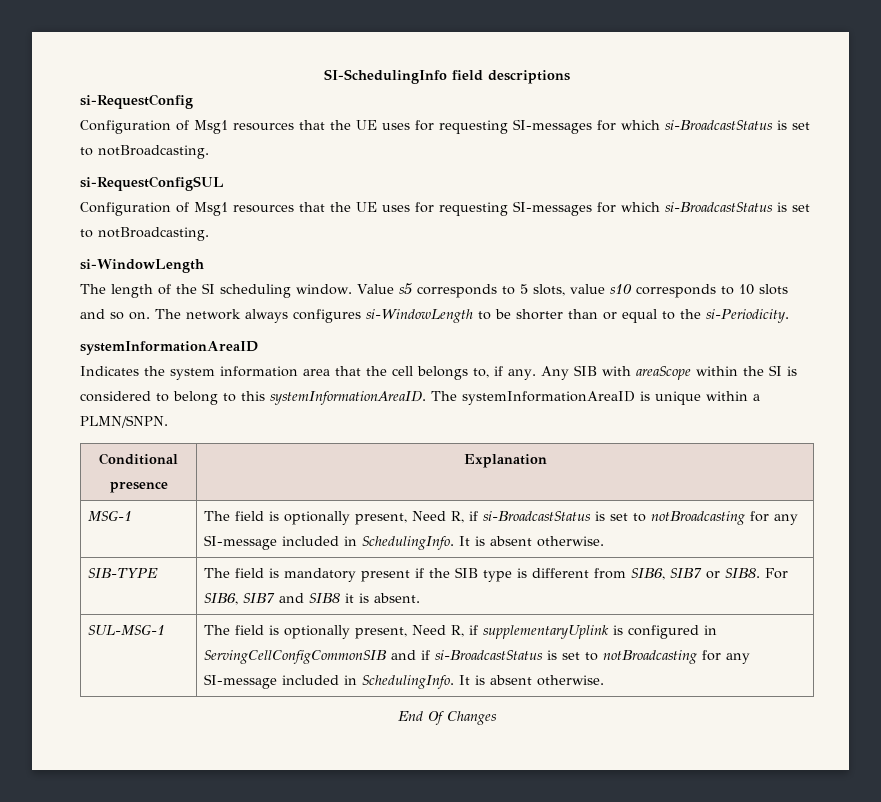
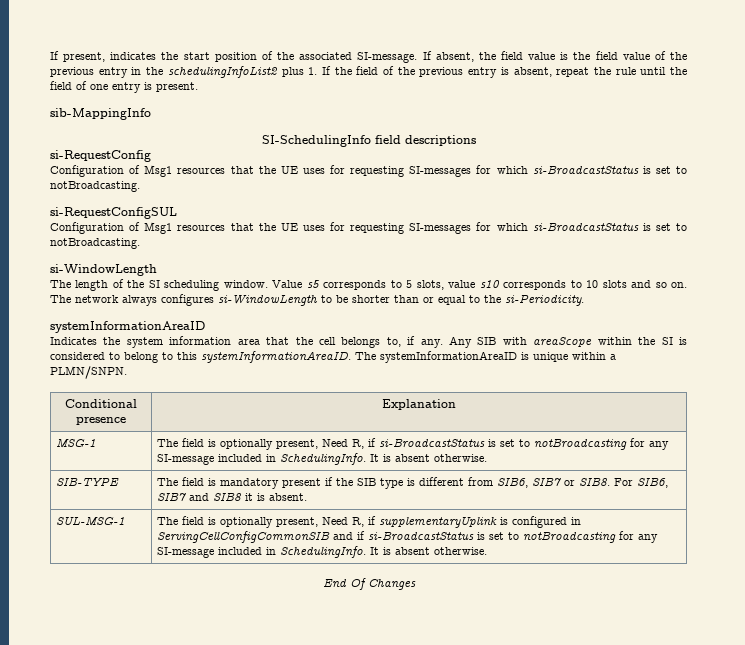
(324, 76) none -> [50,51,687,63] [50,66,687,78] [50,81,198,93] [50,108,151,120] If present, indicates the start position of the associated SI-message. If absent, the field value is the field value of the previous entry in the schedulingInfoList2 plus 1. If the field of the previous entry is absent, repeat the rule until the field of one entry is present. // sib-MappingInfo //

